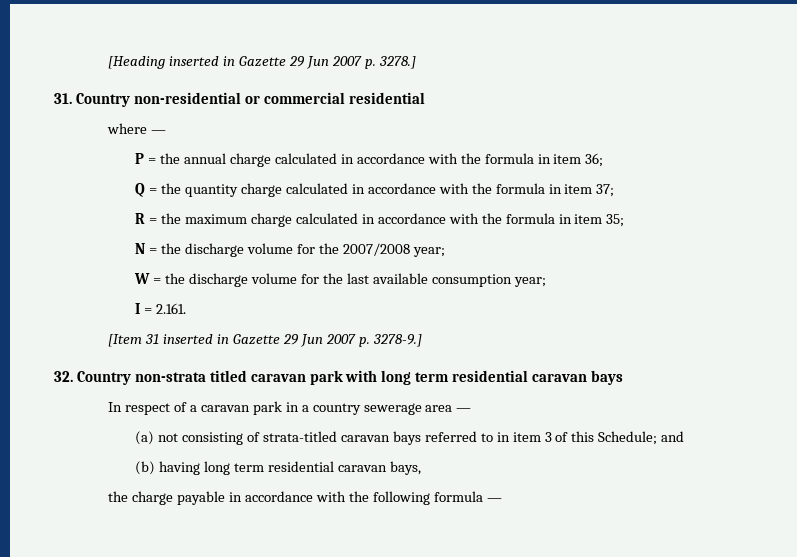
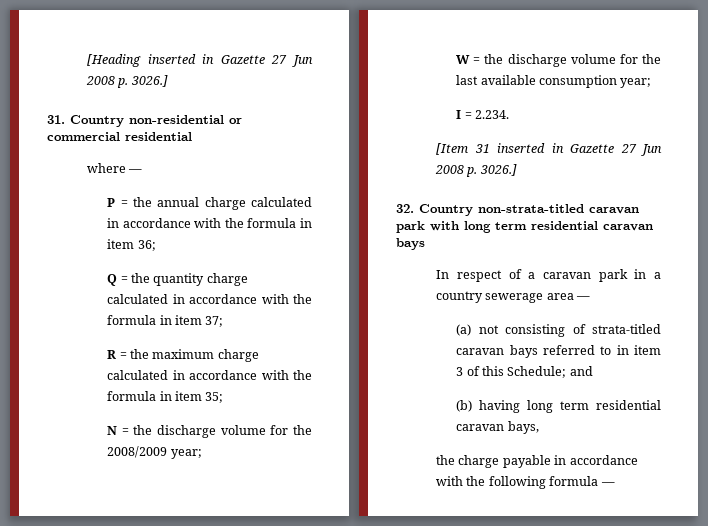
[288,56,416,69] 29 Jun 2007 p. 3278.] -> [271,55,313,67] [86,75,168,88] 27 Jun 2008 p. 3026.]
[342,243,410,256] 2007/2008 -> [107,446,168,458] 2008/2009
[156,303,187,314] 2.161. -> [474,110,509,119] 2.234.
[282,334,422,347] 29 Jun 2007 p. 3278-9.] -> [620,144,662,156] [435,164,517,177] 27 Jun 2008 p. 3026.]
[134,370,247,382] non-strata titled -> [478,204,584,213] non-strata-titled

